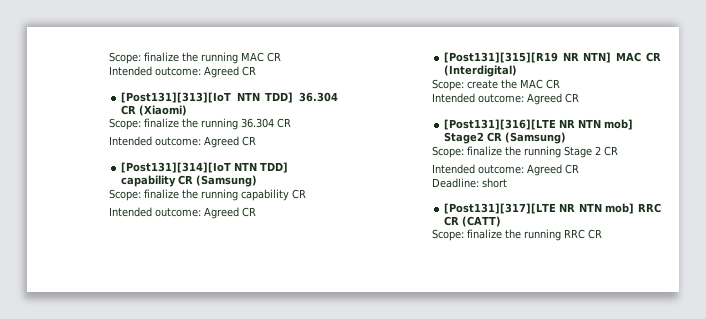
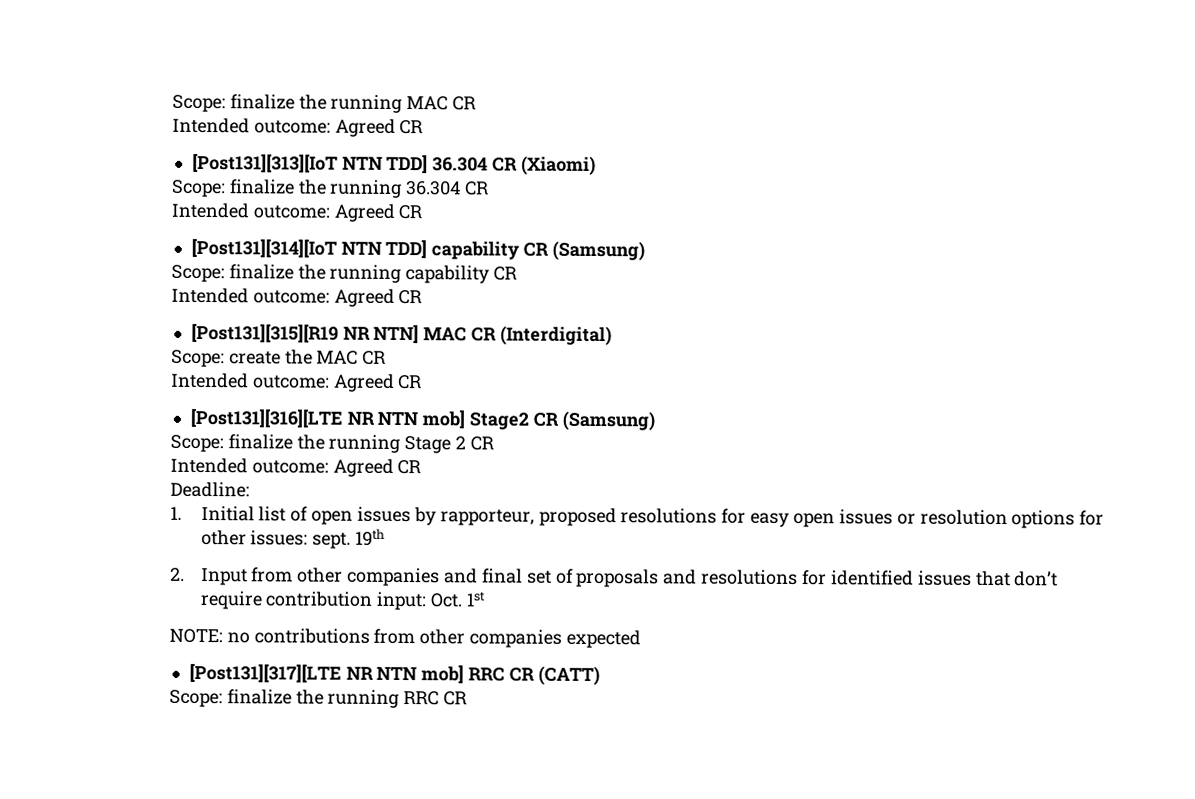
[481,178,507,188] short -> [169,505,1105,529] [200,528,386,549] [169,567,1059,588] [199,590,486,611] [168,628,642,649] // 1. Initial list of open issues by rapporteur, proposed resolutions for easy open issues or resolution options for other issues: sept. 19th // 2. Input from other companies and final set of proposals and resolutions for identified issues that don’t require contribution input: Oct. 1st // NOTE: no contributions from other companies expected

